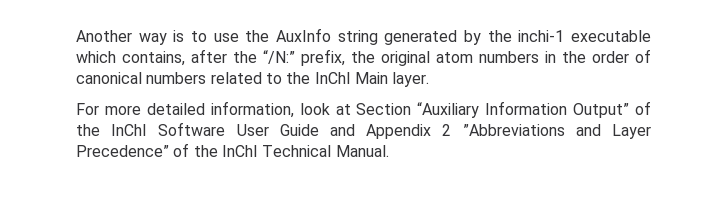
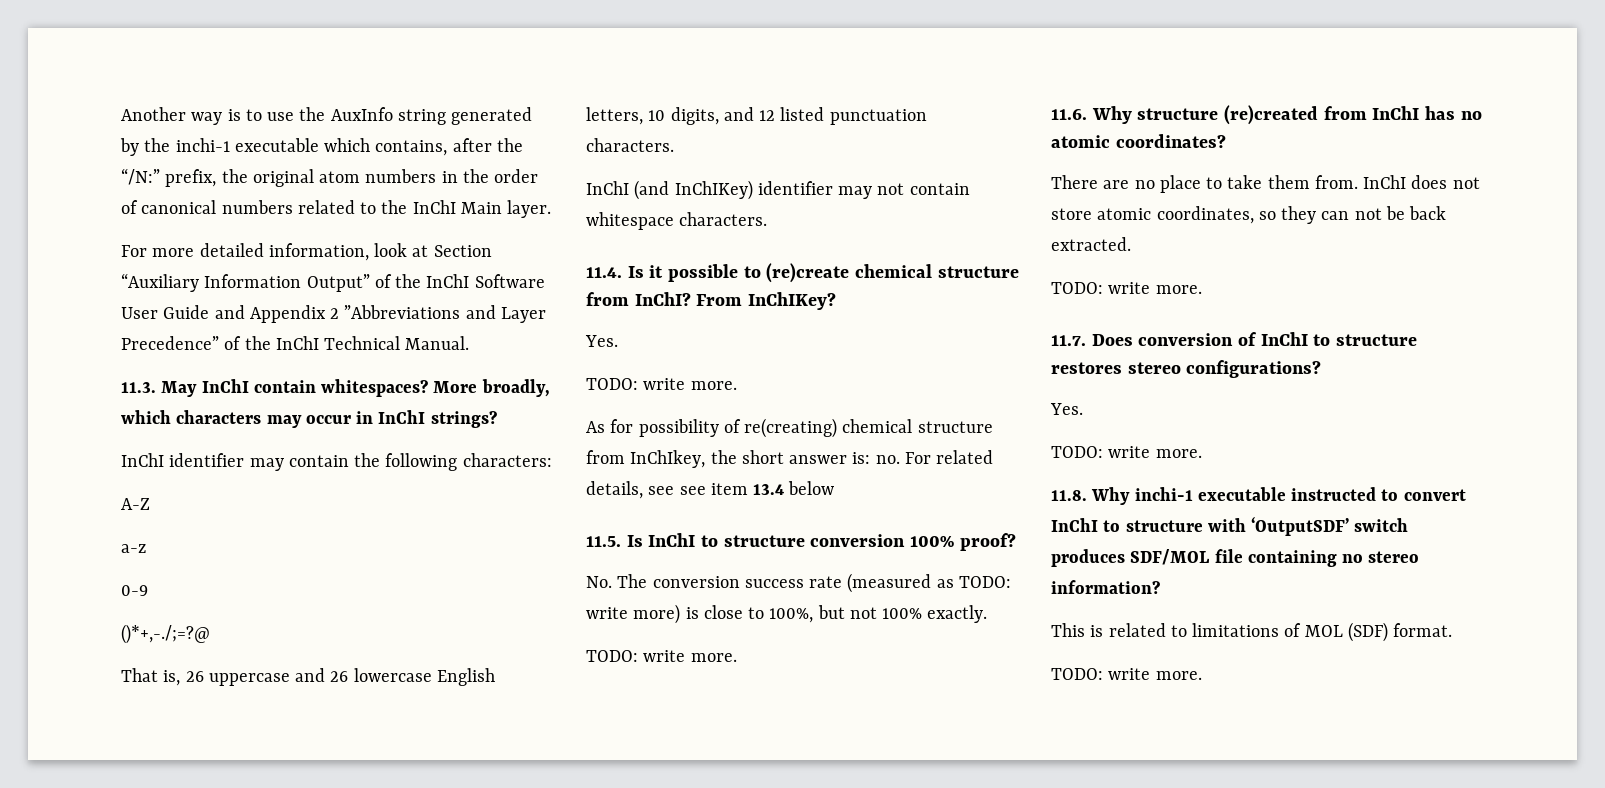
(389, 151) none -> [121,379,550,397] [121,410,497,428] [121,453,552,471] [121,498,150,510] [121,544,146,553] [121,585,148,596] [121,624,210,644] [121,668,495,686] [586,107,927,125] [586,138,674,152] [586,180,970,200] [586,212,768,230] [586,263,1019,283] [586,292,837,310] [585,335,618,347] [586,378,737,390] [586,418,993,438] [586,450,994,468] [586,481,835,499] [586,533,1016,551] [586,573,1011,593] [586,604,988,624] [586,650,737,662] [1051,105,1482,125] [1051,134,1226,148] [1051,175,1480,193] [1051,206,1447,224] [1051,237,1131,251] [1051,282,1202,294] [1051,332,1418,346] [1051,360,1322,378] [1050,403,1083,415] [1051,446,1202,458] [1051,487,1466,505] [1051,517,1409,536] [1051,549,1420,567] [1051,580,1160,594] [1051,622,1453,642] [1051,668,1202,680] // 11.3. May InChI contain whitespaces? More broadly, which characters may occur in InChI strings? // InChI identifier may contain the following characters: // A-Z // a-z // 0-9 // ()*+,-./;=?@ // That is, 26 uppercase and 26 lowercase English letters, 10 digits, and 12 listed punctuation characters. // InChI (and InChIKey) identifier may not contain whitespace characters. // 11.4. Is it possible to (re)create chemical structure from InChI? From InChIKey? // Yes. // TODO: write more. // As for possibility of re(creating) chemical structure from InChIkey, the short answer is: no. For related details, see see item 13.4 below // 11.5. Is InChI to structure conversion 100% proof? // No. The conversion success rate (measured as TODO: write more) is close to 100%, but not 100% exactly. // TODO: write more. // 11.6. Why structure (re)created from InChI has no atomic coordinates? // There are no place to take them from. InChI does not store atomic coordinates, so they can not be back extracted. // TODO: write more. // 11.7. Does conversion of InChI to structure restores stereo configurations? // Yes. // TODO: write more. // 11.8. Why inchi-1 executable instructed to convert InChI to structure with ‘OutputSDF’ switch produces SDF/MOL file containing no stereo information? // This is related to limitations of MOL (SDF) format. // TODO: write more.

